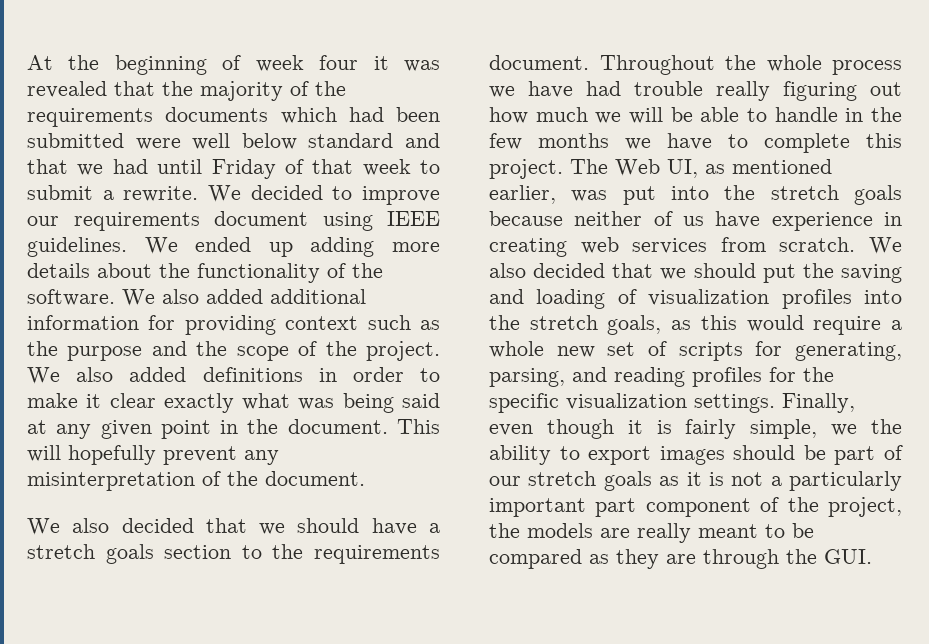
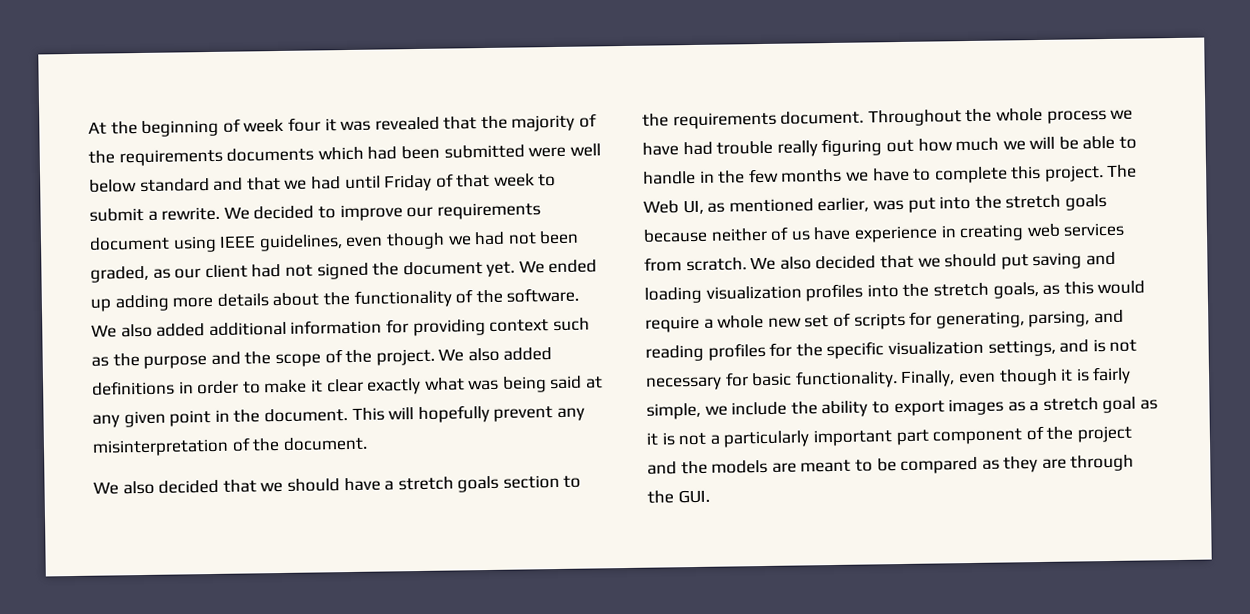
[27,237,127,257] guidelines. -> [258,230,580,252] [90,261,516,283] guidelines, even though we had not been graded, as our client had not signed the document yet.
[802,263,834,278] the -> (1029, 262) none
[617,289,637,304] of -> (702, 295) none
[694,394,775,413] settings. -> [987,339,1138,357] [646,370,898,391] settings, and is not necessary for basic functionality.
(858, 430) none -> [731,401,788,416] include
[733,445,903,465] [489,471,652,491] should be part of our stretch goals -> [1007,396,1137,414] as a stretch goal
[828,497,902,517] project, -> [1076,425,1133,443] [647,461,677,475] project and
[637,523,691,543] really -> (797, 467) none

